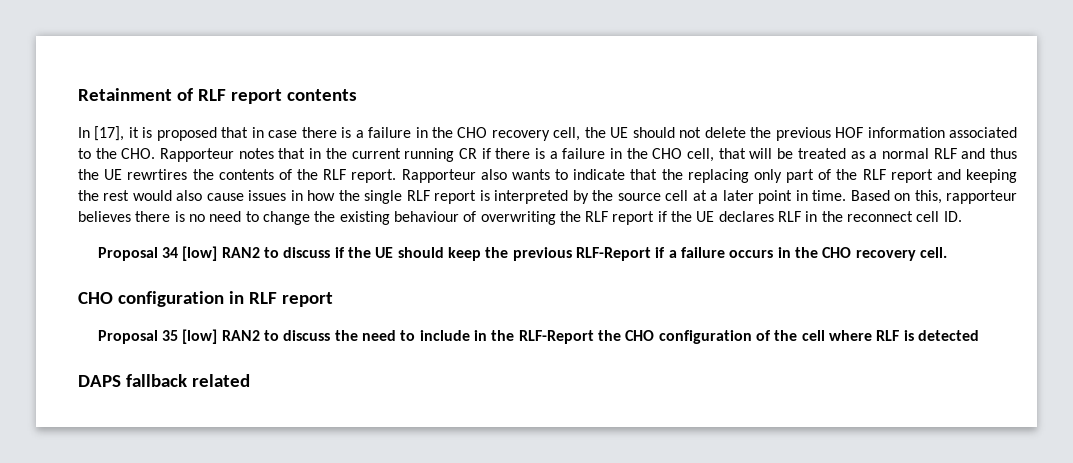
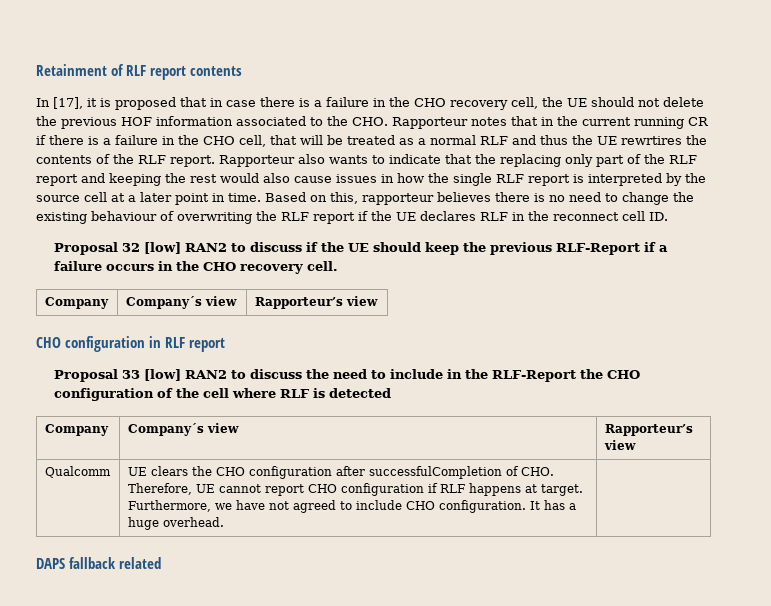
[162,247,179,258] 34 -> [122,243,141,252] 32
(947, 252) none -> [44,297,109,309] [125,296,237,309] [254,296,378,309] // Company | Company´s view | Rapporteur’s view
[162,330,179,341] 35 -> [122,370,141,379] 33
(979, 335) none -> [44,424,109,436] [127,423,239,436] [604,424,693,436] [603,440,636,450] [44,466,111,478] [127,466,554,479] [127,483,583,496] [127,500,576,513] [127,517,224,530] // Company | Company´s view | Rapporteur’s view // Qualcomm | UE clears the CHO configuration after successfulCompletion of CHO. Therefore, UE cannot report CHO configuration if RLF happens at target. Furthermore, we have not agreed to include CHO configuration. It has a huge overhead. |

